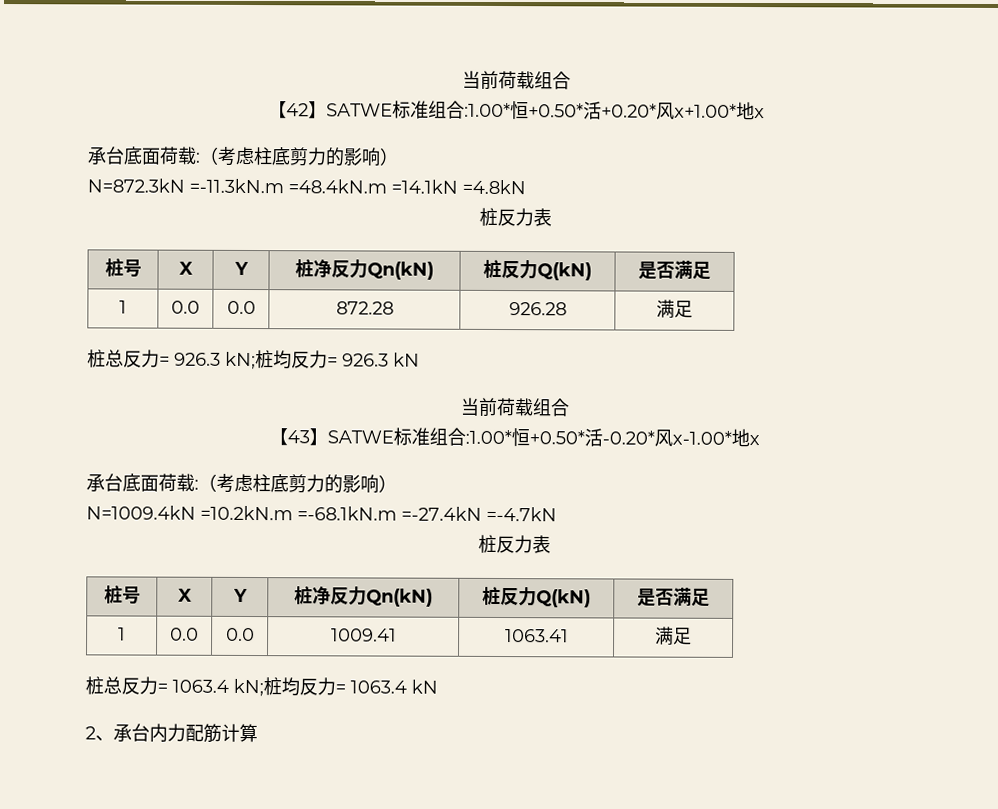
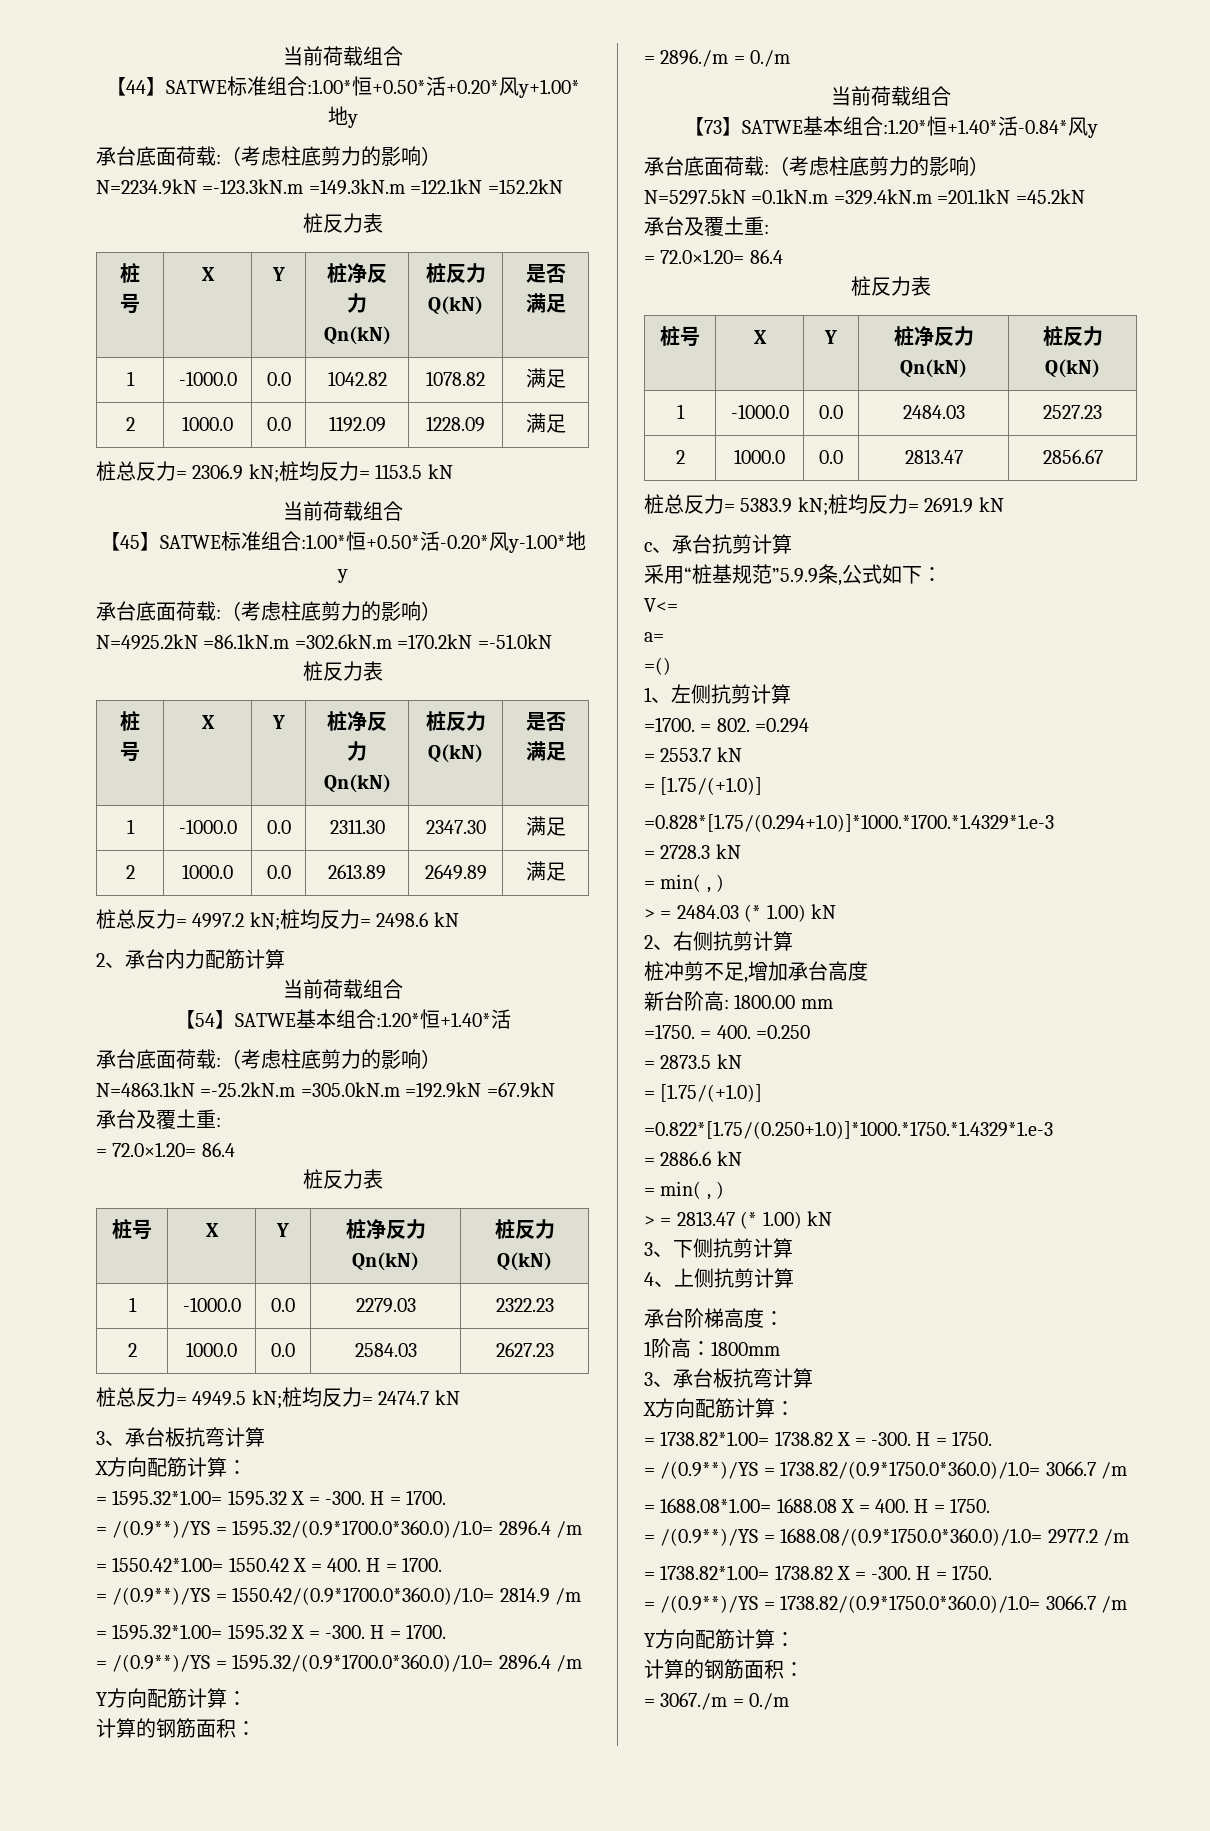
[461,70,571,90] [267,101,309,119] 当前荷载组合 // 【42 -> [282,46,403,66] [105,77,146,96] 当前荷载组合 // 【44
[673,101,765,121] x+1.00*地x -> [517,79,580,98] [327,106,358,128] y+1.00*地y
[87,178,526,195] N=872.3kN =-11.3kN.m =48.4kN.m =14.1kN =4.8kN -> [96,179,563,195] N=2234.9kN =-123.3kN.m =149.3kN.m =122.1kN =152.2kN
[171,300,200,314] [226,300,256,315] [335,301,394,315] [508,302,567,316] [656,299,693,318] [87,349,389,370] 0.0 | 0.0 | 872.28 | 926.28 | 满足 // 桩总反力= 926.3 kN;桩均反力= 926.3 -> [178,371,237,386] [266,372,291,386] [327,371,387,386] [426,371,485,386] [525,368,566,388] [125,417,135,431] [182,416,233,431] [266,417,291,431] [328,416,386,432] [426,416,485,432] [525,413,566,433] [96,461,423,483] -1000.0 | 0.0 | 1042.82 | 1078.82 | 满足 // 2 | 1000.0 | 0.0 | 1192.09 | 1228.09 | 满足 // 桩总反力= 2306.9 kN;桩均反力= 1153.5
[286,430,310,444] 43 -> [119,535,140,549] 45
[671,428,760,448] x-1.00*地x -> [507,531,586,553] [336,569,348,583] y-1.00*地y
[86,505,557,522] N=1009.4kN =10.2kN.m =-68.1kN.m =-27.4kN =-4.7kN -> [96,634,552,650] N=4925.2kN =86.1kN.m =302.6kN.m =170.2kN =-51.0kN
[170,627,199,641] [225,627,255,642] [330,628,397,642] [504,629,569,643] [655,626,692,645] [85,676,407,697] 0.0 | 0.0 | 1009.41 | 1063.41 | 满足 // 桩总反力= 1063.4 kN;桩均反力= 1063.4 -> [178,819,237,834] [266,820,291,834] [329,819,385,834] [425,820,486,834] [525,816,566,836] [125,865,135,879] [182,864,233,879] [266,865,291,879] [328,864,386,880] [424,864,487,880] [525,861,566,881] [96,909,429,931] -1000.0 | 0.0 | 2311.30 | 2347.30 | 满足 // 2 | 1000.0 | 0.0 | 2613.89 | 2649.89 | 满足 // 桩总反力= 4997.2 kN;桩均反力= 2498.6
(258, 733) none -> [282,979,403,999] [174,1009,511,1029] [96,1049,441,1069] [96,1082,555,1098] [96,1109,221,1129] [96,1142,235,1157] [302,1169,383,1189] [112,1219,152,1240] [205,1223,219,1237] [276,1223,289,1237] [345,1219,426,1240] [352,1252,419,1271] [494,1219,555,1239] [497,1252,552,1271] [128,1297,137,1312] [182,1297,241,1312] [271,1298,295,1312] [355,1298,416,1313] [495,1298,554,1312] [127,1343,137,1357] [186,1342,237,1357] [271,1343,295,1357] [354,1343,417,1357] [495,1342,554,1357] [96,1387,460,1409] [96,1427,265,1447] [95,1457,247,1477] [96,1490,447,1506] [96,1520,582,1538] [96,1557,443,1572] [96,1587,581,1605] [96,1624,447,1640] [96,1654,582,1672] [96,1688,247,1708] [96,1718,256,1738] [644,49,791,67] [830,86,951,106] [683,116,1098,138] [644,156,989,176] [644,189,1085,205] [644,216,769,236] [644,249,783,264] [850,276,931,296] [660,326,700,347] [753,330,767,344] [824,330,837,344] [893,326,974,347] [900,359,967,378] [1042,326,1103,346] [1045,359,1100,378] [676,404,685,419] [730,404,789,419] [819,405,843,419] [902,405,965,419] [1043,405,1102,419] [675,450,685,464] [734,449,785,464] [819,450,843,464] [904,449,963,464] [1042,449,1103,464] [644,494,1004,516] [644,534,792,554] [644,564,942,586] [644,598,678,612] [644,632,664,642] [644,657,671,675] [644,684,791,704] [644,717,810,733] [644,747,742,762] [644,777,763,795] [644,814,1054,832] [644,844,741,859] [644,874,725,893] [644,904,836,922] [644,931,793,951] [644,961,868,983] [644,991,833,1011] [644,1024,811,1039] [644,1054,742,1069] [644,1084,763,1102] [644,1121,1053,1139] [644,1151,742,1166] [644,1181,725,1200] [644,1211,832,1229] [644,1238,793,1258] [644,1268,794,1288] [644,1308,784,1328] [644,1338,780,1358] [644,1368,813,1388] [643,1398,795,1418] [644,1431,993,1446] [644,1461,1127,1479] [644,1498,991,1513] [644,1528,1129,1546] [644,1565,993,1580] [644,1595,1127,1613] [644,1629,795,1649] [644,1659,804,1679] [644,1692,790,1710] // 当前荷载组合 // 【54】SATWE基本组合:1.20*恒+1.40*活 // 承台底面荷载:（考虑柱底剪力的影响） // N=4863.1kN =-25.2kN.m =305.0kN.m =192.9kN =67.9kN // 承台及覆土重: // = 72.0×1.20= 86.4 // 桩反力表 // 桩号 | X | Y | 桩净反力Qn(kN) | 桩反力Q(kN) // 1 | -1000.0 | 0.0 | 2279.03 | 2322.23 // 2 | 1000.0 | 0.0 | 2584.03 | 2627.23 // 桩总反力= 4949.5 kN;桩均反力= 2474.7 kN // 3、承台板抗弯计算 // X方向配筋计算： // = 1595.32*1.00= 1595.32 X = -300. H = 1700. // = /(0.9**)/YS = 1595.32/(0.9*1700.0*360.0)/1.0= 2896.4 /m // = 1550.42*1.00= 1550.42 X = 400. H = 1700. // = /(0.9**)/YS = 1550.42/(0.9*1700.0*360.0)/1.0= 2814.9 /m // = 1595.32*1.00= 1595.32 X = -300. H = 1700. // = /(0.9**)/YS = 1595.32/(0.9*1700.0*360.0)/1.0= 2896.4 /m // Y方向配筋计算： // 计算的钢筋面积： // = 2896./m = 0./m // 当前荷载组合 // 【73】SATWE基本组合:1.20*恒+1.40*活-0.84*风y // 承台底面荷载:（考虑柱底剪力的影响） // N=5297.5kN =0.1kN.m =329.4kN.m =201.1kN =45.2kN // 承台及覆土重: // = 72.0×1.20= 86.4 // 桩反力表 // 桩号 | X | Y | 桩净反力Qn(kN) | 桩反力Q(kN) // 1 | -1000.0 | 0.0 | 2484.03 | 2527.23 // 2 | 1000.0 | 0.0 | 2813.47 | 2856.67 // 桩总反力= 5383.9 kN;桩均反力= 2691.9 kN // c、承台抗剪计算 // 采用“桩基规范”5.9.9条,公式如下： // V<= // a= // =() // 1、左侧抗剪计算 // =1700. = 802. =0.294 // = 2553.7 kN // = [1.75/(+1.0)] // =0.828*[1.75/(0.294+1.0)]*1000.*1700.*1.4329*1.e-3 // = 2728.3 kN // = min( , ) // > = 2484.03 (* 1.00) kN // 2、右侧抗剪计算 // 桩冲剪不足,增加承台高度 // 新台阶高: 1800.00 mm // =1750. = 400. =0.250 // = 2873.5 kN // = [1.75/(+1.0)] // =0.822*[1.75/(0.250+1.0)]*1000.*1750.*1.4329*1.e-3 // = 2886.6 kN // = min( , ) // > = 2813.47 (* 1.00) kN // 3、下侧抗剪计算 // 4、上侧抗剪计算 // 承台阶梯高度： // 1阶高：1800mm // 3、承台板抗弯计算 // X方向配筋计算： // = 1738.82*1.00= 1738.82 X = -300. H = 1750. // = /(0.9**)/YS = 1738.82/(0.9*1750.0*360.0)/1.0= 3066.7 /m // = 1688.08*1.00= 1688.08 X = 400. H = 1750. // = /(0.9**)/YS = 1688.08/(0.9*1750.0*360.0)/1.0= 2977.2 /m // = 1738.82*1.00= 1738.82 X = -300. H = 1750. // = /(0.9**)/YS = 1738.82/(0.9*1750.0*360.0)/1.0= 3066.7 /m // Y方向配筋计算： // 计算的钢筋面积： // = 3067./m = 0./m

